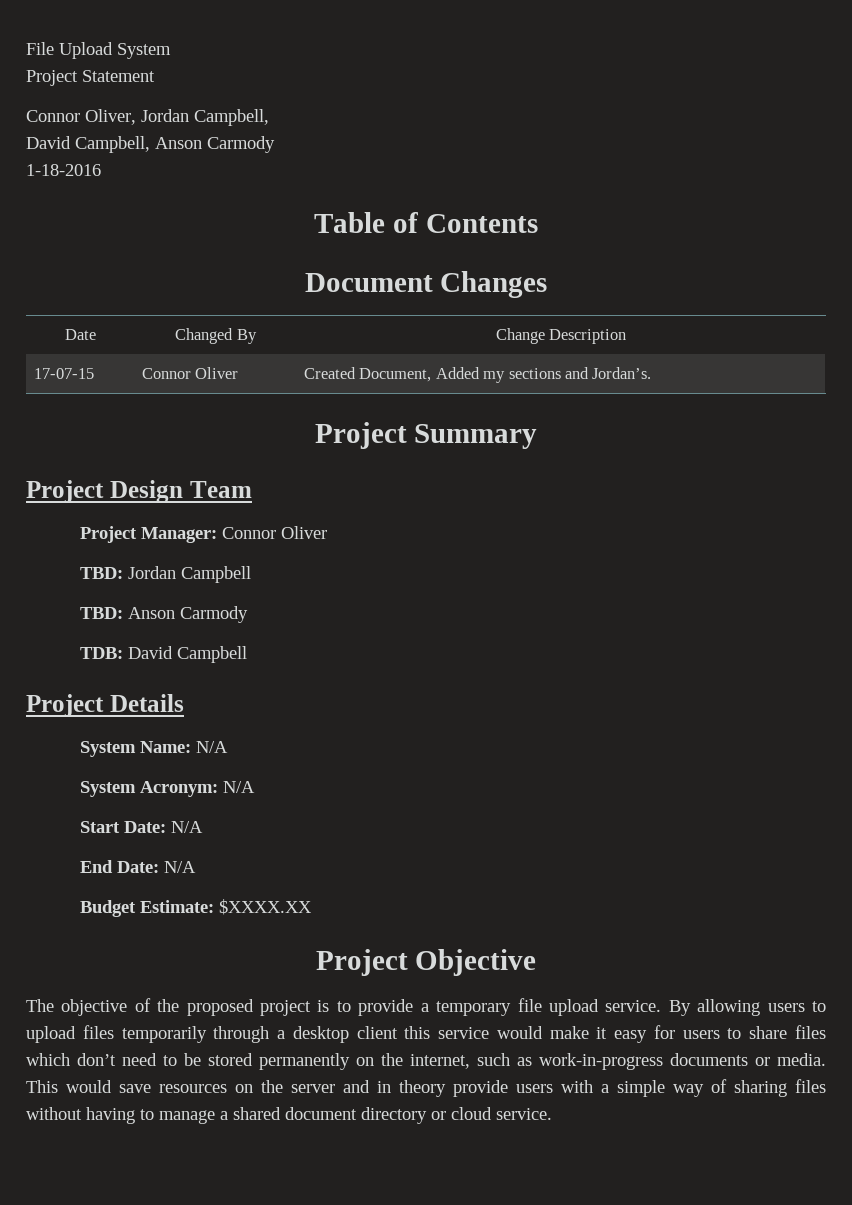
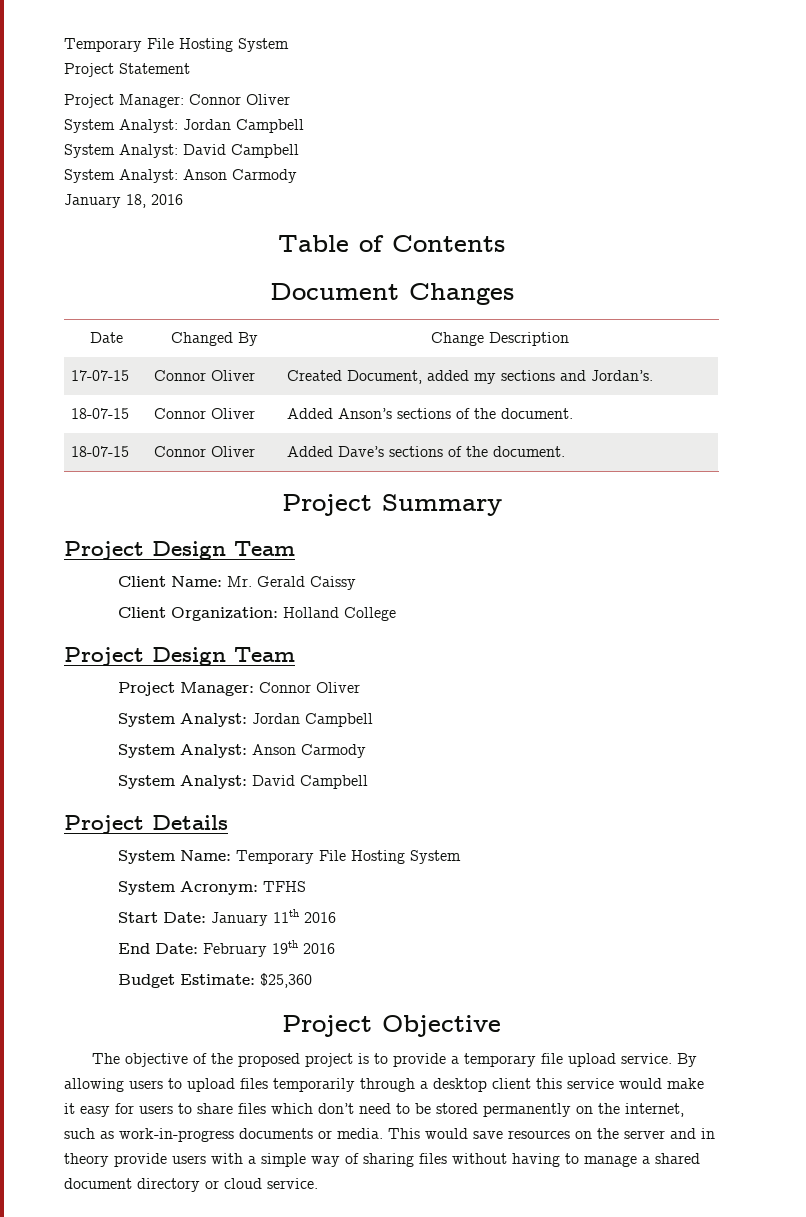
[26,42,113,59] File Upload -> [64,38,233,52] Temporary File Hosting
[26,109,269,126] [26,136,275,153] [26,164,101,176] Connor Oliver, Jordan Campbell, // David Campbell, Anson Carmody // 1-18-2016 -> [64,94,290,108] [64,119,304,133] [64,144,299,158] [64,169,297,183] [64,194,183,208] Project Manager: Connor Oliver // System Analyst: Jordan Campbell // System Analyst: David Campbell // System Analyst: Anson Carmody // January 18, 2016
[435,367,480,379] Added -> [427,370,470,381] added
(652, 373) none -> [71,408,130,419] [154,408,256,419] [287,408,574,419] [71,446,130,457] [154,446,256,457] [287,446,566,457] // 18-07-15 | Connor Oliver | Added Anson’s sections of the document. // 18-07-15 | Connor Oliver | Added Dave’s sections of the document.
[80,526,328,543] [80,566,252,583] [80,606,249,623] [80,647,124,659] // Project Manager: Connor Oliver // TBD: Jordan Campbell // TBD: Anson Carmody // TDB: -> [117,576,356,590] [117,607,396,621] [64,647,295,666] [117,682,360,696] [117,713,373,727] [117,744,366,758] [117,775,247,789] // Client Name: Mr. Gerald Caissy // Client Organization: Holland College // Project Design Team // Project Manager: Connor Oliver // System Analyst: Jordan Campbell // System Analyst: Anson Carmody // System Analyst:
[196,741,229,753] N/A -> [235,850,461,864] Temporary File Hosting System
[223,781,256,793] N/A -> [262,881,306,892] TFHS
[171,821,204,833] N/A -> [210,909,336,926] January 11th 2016
[164,861,197,873] N/A -> [202,940,335,957] February 19th 2016
[219,899,313,915] $XXXX.XX -> [259,973,312,988] $25,360

